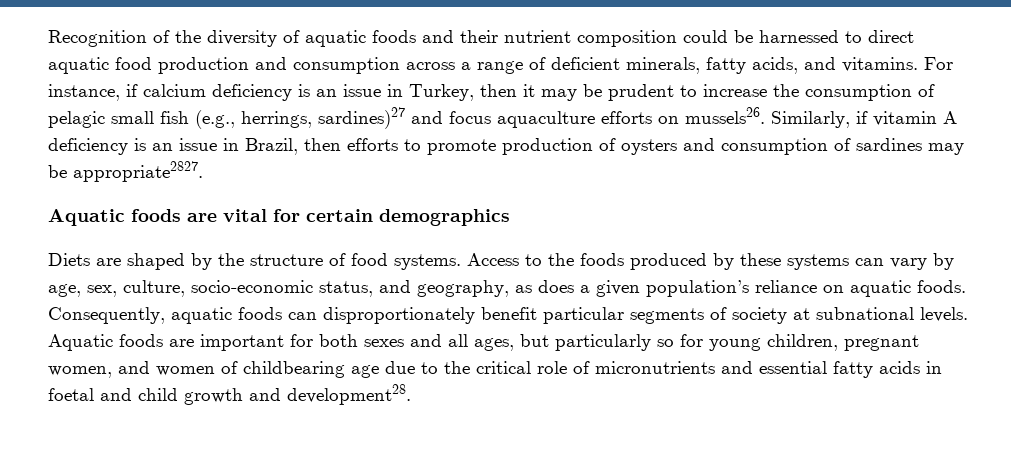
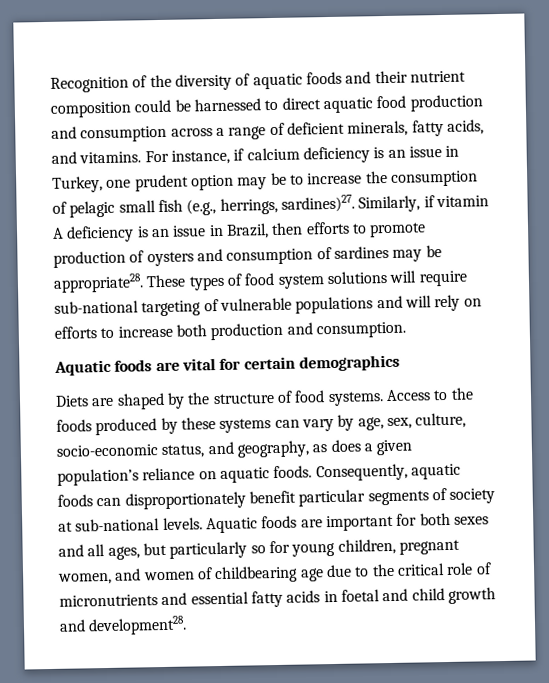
[480,84,674,101] then it may be prudent -> [106,172,287,192] one prudent option may be
[318,107,765,129] sardines)27 and focus aquaculture efforts on mussels26. -> [280,194,355,213] sardines)27.
[73,161,203,182] appropriate2827. -> [53,270,468,293] [54,294,482,317] [54,321,406,341] appropriate28. These types of food system solutions will require sub-national targeting of vulnerable populations and will rely on efforts to increase both production and consumption.
[816,307,914,320] subnational -> [75,518,161,532] sub-national

